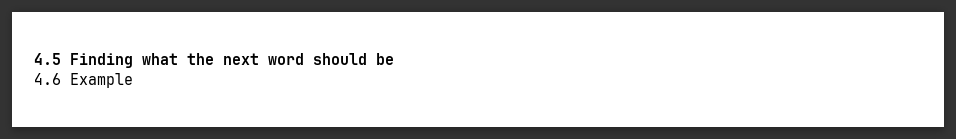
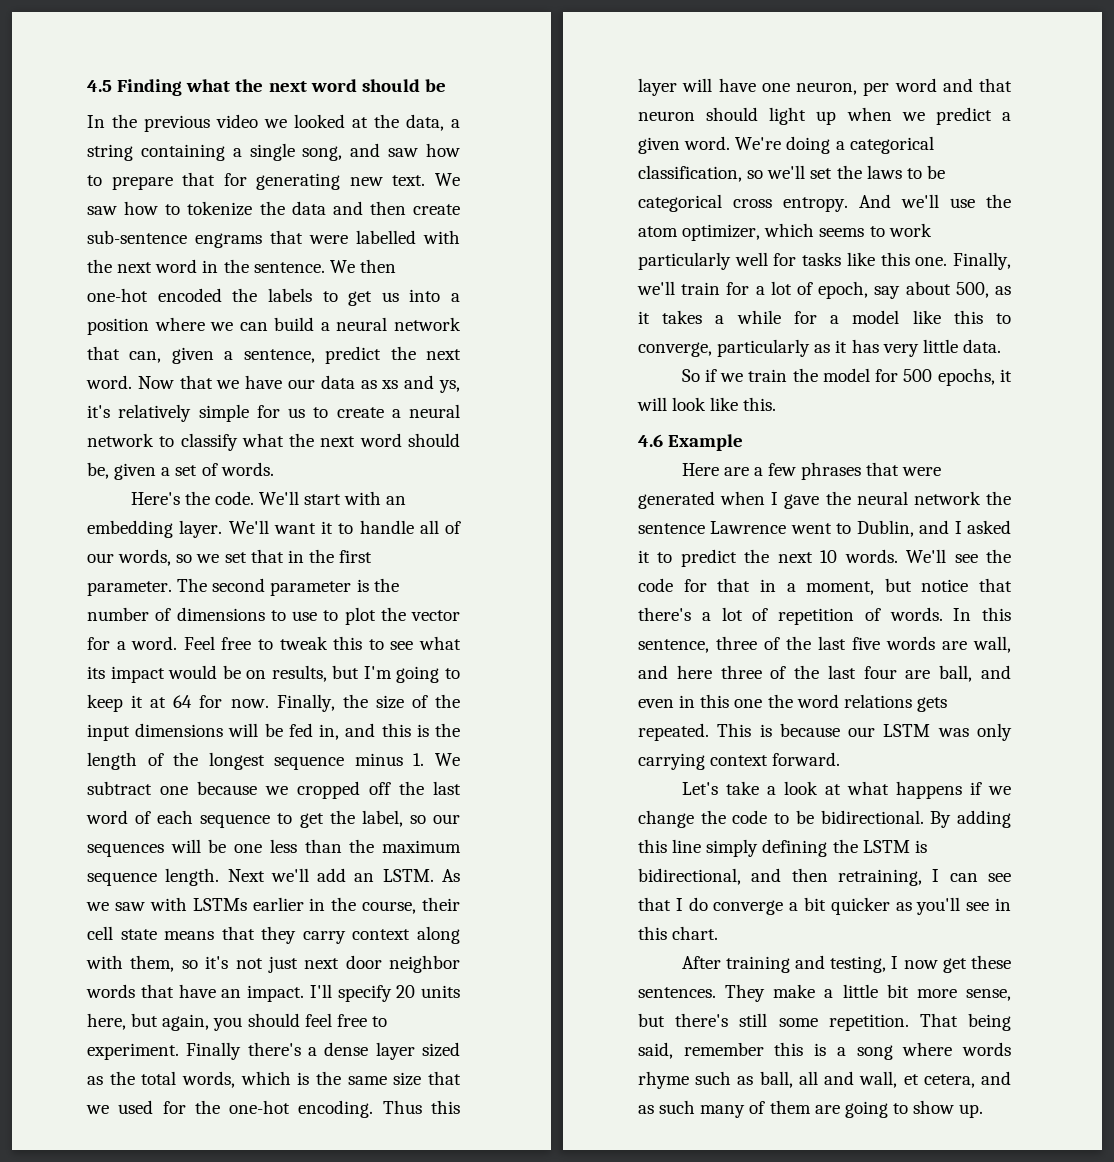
[34,73,133,88] 4.6 Example -> [87,114,460,132] [87,143,460,161] [87,172,460,190] [87,201,460,216] [87,230,460,248] [87,259,396,273] [87,288,460,306] [87,317,461,335] [87,346,461,364] [86,375,461,393] [87,404,460,422] [87,433,460,451] [87,462,274,480] [130,491,407,505] [87,520,461,538] [87,549,373,566] [87,578,399,596] [87,607,460,625] [87,636,462,650] [87,665,460,683] [87,694,460,712] [87,723,461,741] [87,752,460,770] [87,781,461,799] [86,810,460,828] [87,839,461,857] [87,868,460,886] [86,897,460,914] [87,926,460,944] [86,955,460,973] [86,984,460,1002] [87,1013,387,1031] [87,1042,460,1060] [87,1071,461,1088] [86,1100,460,1118] [638,78,1012,96] [638,107,1011,125] [638,136,934,154] [638,165,945,182] [638,194,1011,212] [638,223,932,241] [638,252,1011,270] [637,281,1011,299] [638,310,1011,324] [638,339,1001,357] [681,368,1012,386] [637,397,777,411] [638,434,744,451] [681,462,942,480] [638,491,1011,509] [638,520,1011,537] [638,549,1011,567] [638,578,1012,595] [638,607,1011,625] [638,636,1011,653] [638,665,1011,682] [638,694,947,712] [638,723,1012,741] [638,752,841,770] [681,781,1011,799] [638,810,1011,828] [638,839,927,857] [638,868,1011,886] [638,897,1011,915] [638,926,719,940] [681,955,1011,973] [638,984,1011,1002] [638,1013,1011,1031] [638,1042,1011,1060] [638,1071,1011,1089] [638,1100,984,1118] In the previous video we looked at the data, a string containing a single song, and saw how to prepare that for generating new text. We saw how to tokenize the data and then create sub-sentence engrams that were labelled with the next word in the sentence. We then one-hot encoded the labels to get us into a position where we can build a neural network that can, given a sentence, predict the next word. Now that we have our data as xs and ys, it's relatively simple for us to create a neural network to classify what the next word should be, given a set of words. // Here's the code. We'll start with an embedding layer. We'll want it to handle all of our words, so we set that in the first parameter. The second parameter is the number of dimensions to use to plot the vector for a word. Feel free to tweak this to see what its impact would be on results, but I'm going to keep it at 64 for now. Finally, the size of the input dimensions will be fed in, and this is the length of the longest sequence minus 1. We subtract one because we cropped off the last word of each sequence to get the label, so our sequences will be one less than the maximum sequence length. Next we'll add an LSTM. As we saw with LSTMs earlier in the course, their cell state means that they carry context along with them, so it's not just next door neighbor words that have an impact. I'll specify 20 units here, but again, you should feel free to experiment. Finally there's a dense layer sized as the total words, which is the same size that we used for the one-hot encoding. Thus this layer will have one neuron, per word and that neuron should light up when we predict a given word. We're doing a categorical classification, so we'll set the laws to be categorical cross entropy. And we'll use the atom optimizer, which seems to work particularly well for tasks like this one. Finally, we'll train for a lot of epoch, say about 500, as it takes a while for a model like this to converge, particularly as it has very little data. // So if we train the model for 500 epochs, it will look like this. // 4.6 Example // Here are a few phrases that were generated when I gave the neural network the sentence Lawrence went to Dublin, and I asked it to predict the next 10 words. We'll see the code for that in a moment, but notice that there's a lot of repetition of words. In this sentence, three of the last five words are wall, and here three of the last four are ball, and even in this one the word relations gets repeated. This is because our LSTM was only carrying context forward. // Let's take a look at what happens if we change the code to be bidirectional. By adding this line simply defining the LSTM is bidirectional, and then retraining, I can see that I do converge a bit quicker as you'll see in this chart. // After training and testing, I now get these sentences. They make a little bit more sense, but there's still some repetition. That being said, remember this is a song where words rhyme such as ball, all and wall, et cetera, and as such many of them are going to show up.

